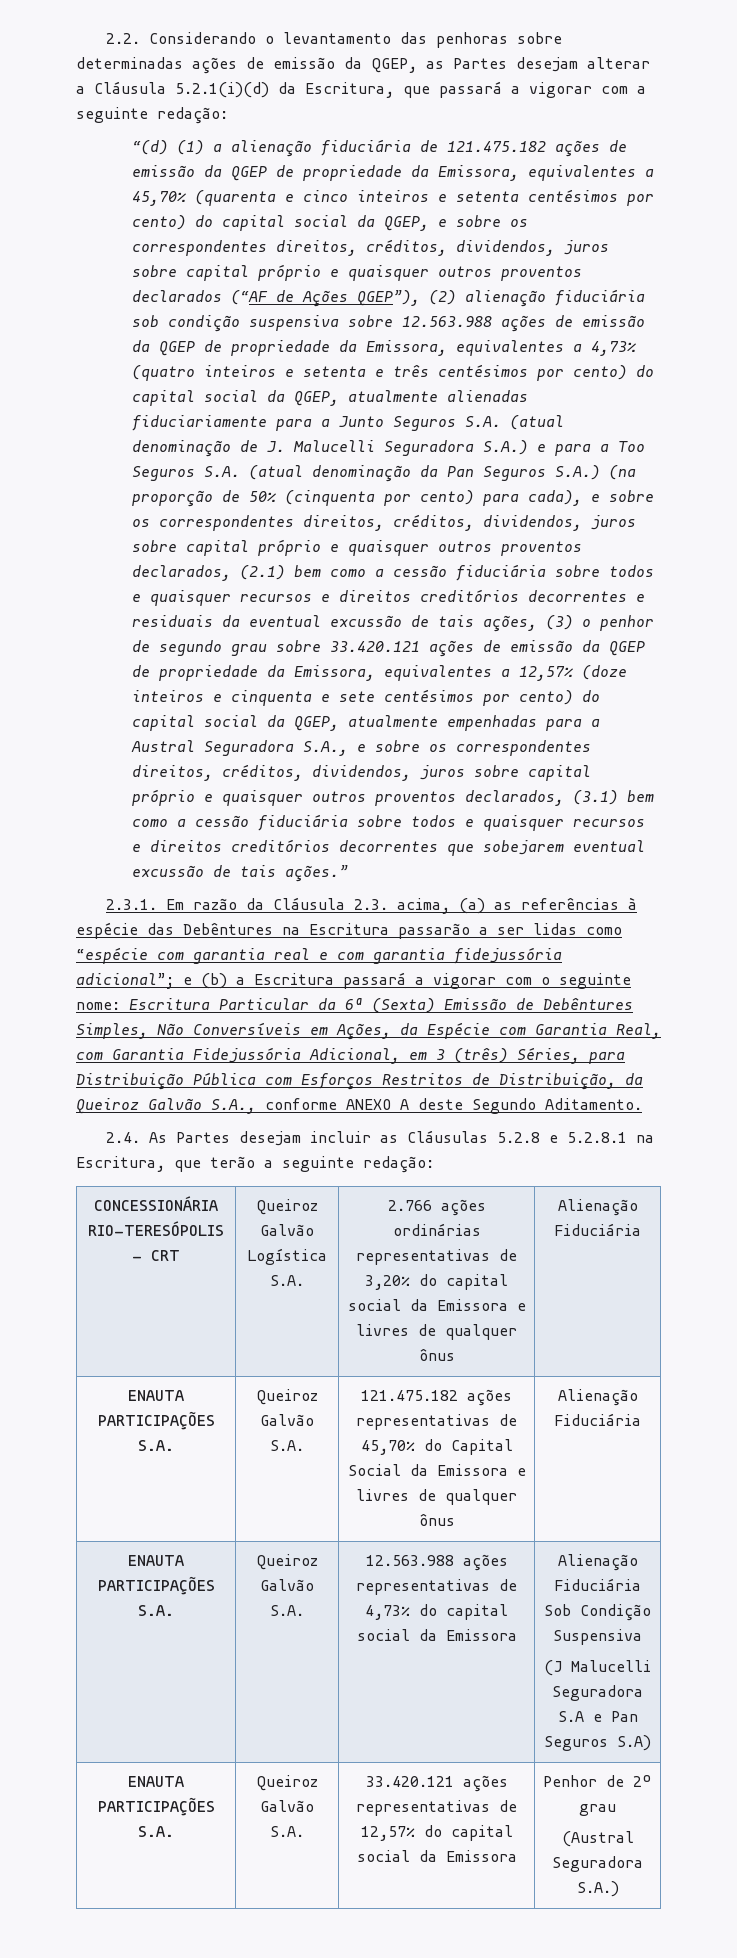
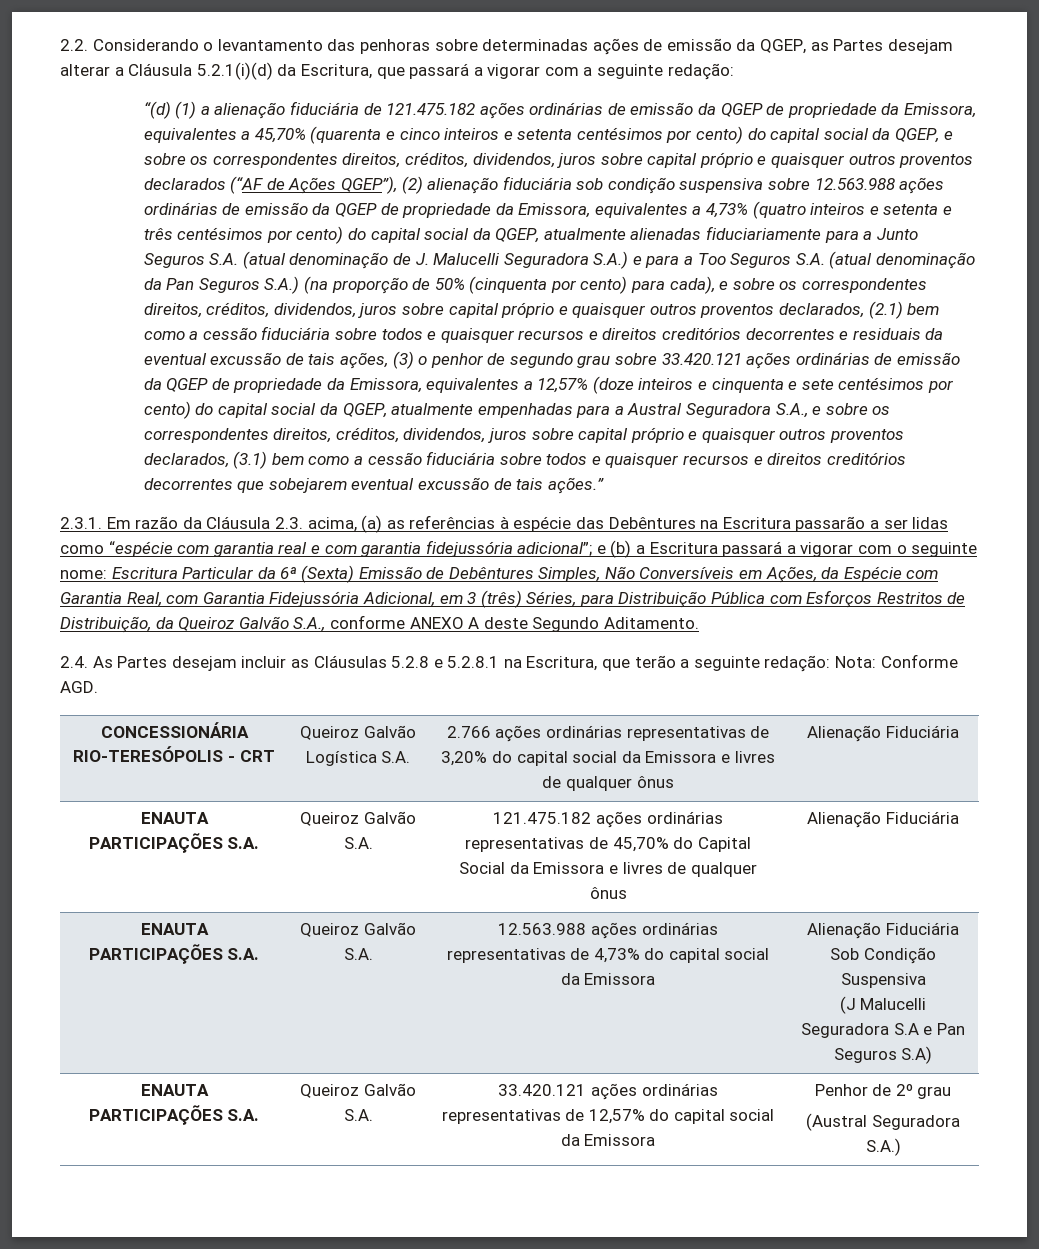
(600, 148) none -> [529,102,604,115] ordinárias
(546, 323) none -> [143,202,218,215] ordinárias
(474, 648) none -> [795,352,870,365] ordinárias
(434, 1164) none -> [835,654,958,668] [60,681,98,693] Nota: Conforme AGD.
(512, 1397) none -> [646,811,723,824] ordinárias
(508, 1562) none -> [641,922,718,935] ordinárias
(508, 1783) none -> [641,1083,718,1096] ordinárias

